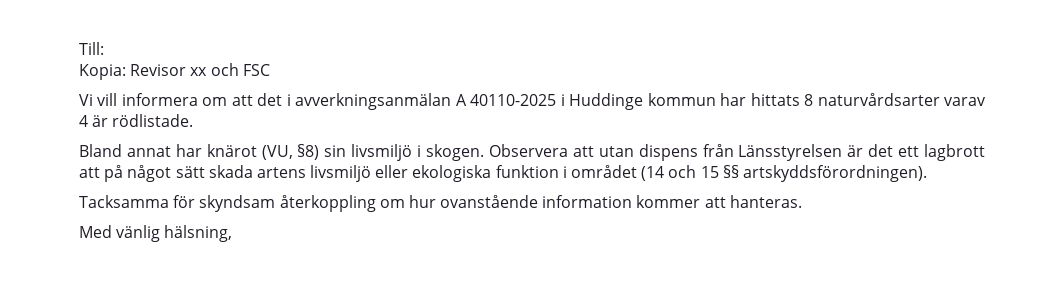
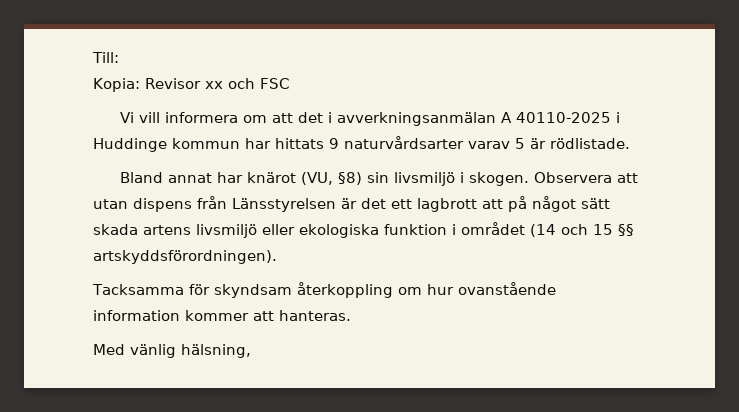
[804,94,814,106] 8 -> [329,138,339,149] 9
[79,115,88,127] 4 -> [515,138,525,149] 5

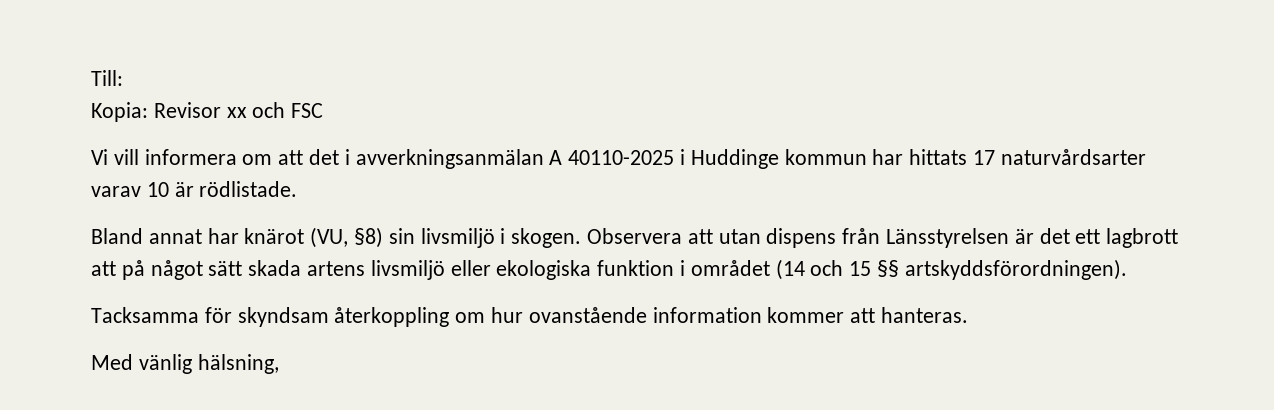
[329,138,339,149] 9 -> [973,150,996,165] 17
[515,138,525,149] 5 -> [146,182,169,197] 10

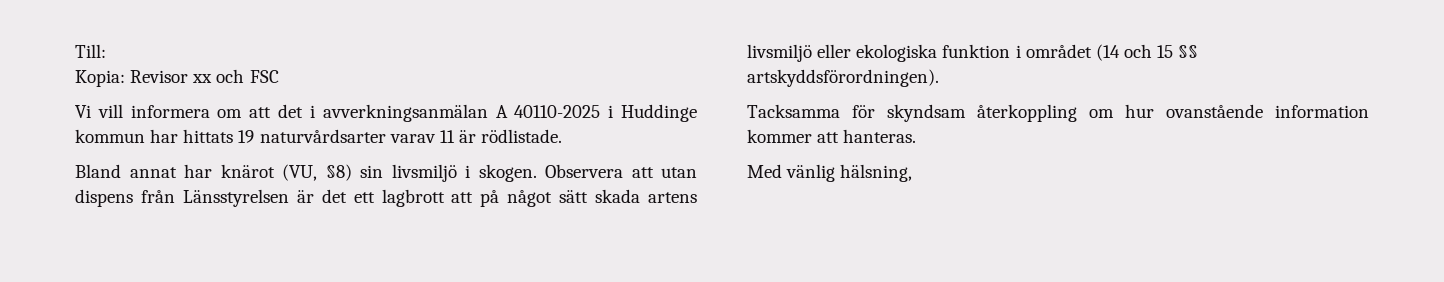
[973,150,996,165] 17 -> [238,130,255,143] 19
[146,182,169,197] 10 -> [439,130,455,143] 11

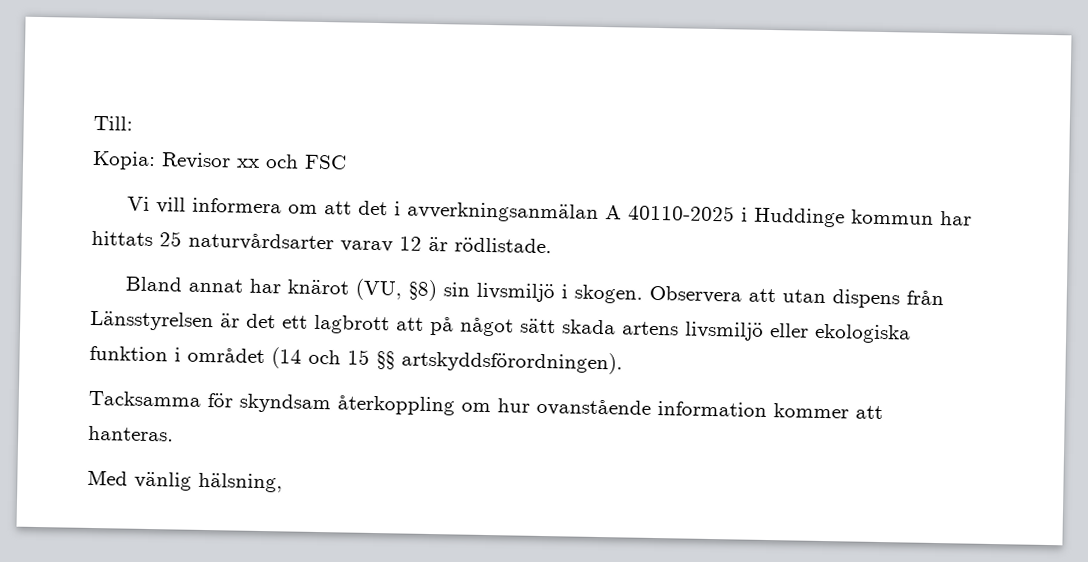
[238,130,255,143] 19 -> [159,231,182,247] 25
[439,130,455,143] 11 -> [399,236,422,251] 12

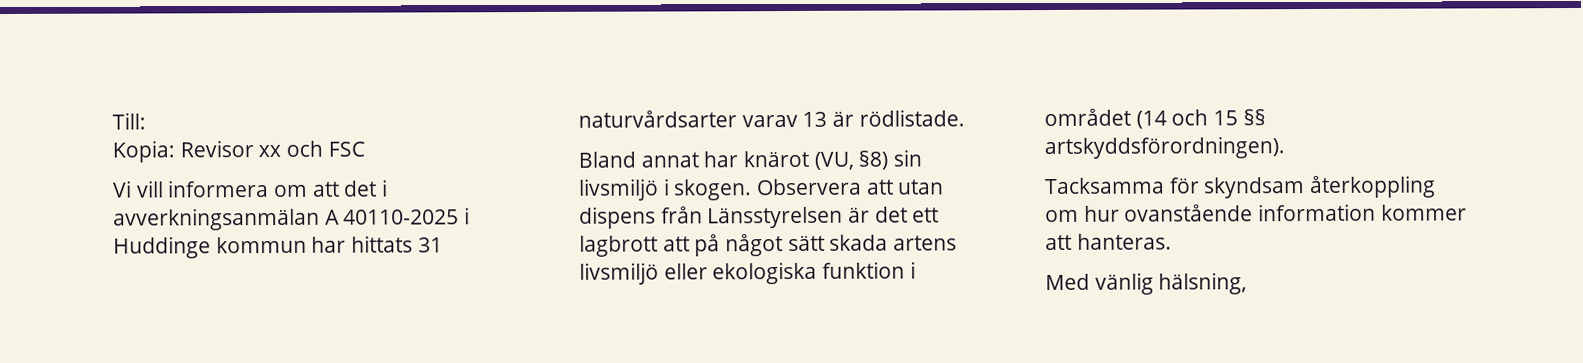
[159,231,182,247] 25 -> [417,237,443,253] 31
[399,236,422,251] 12 -> [802,111,828,127] 13

